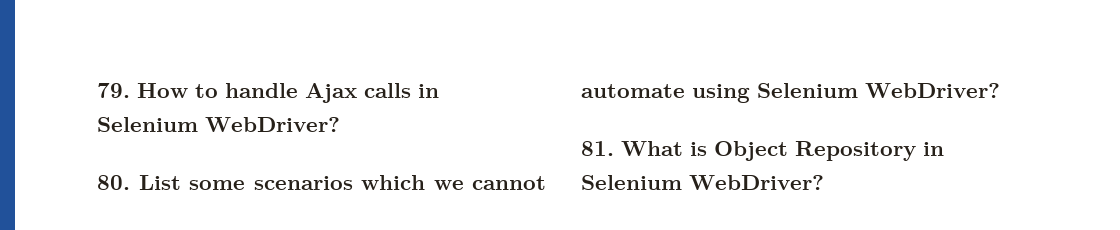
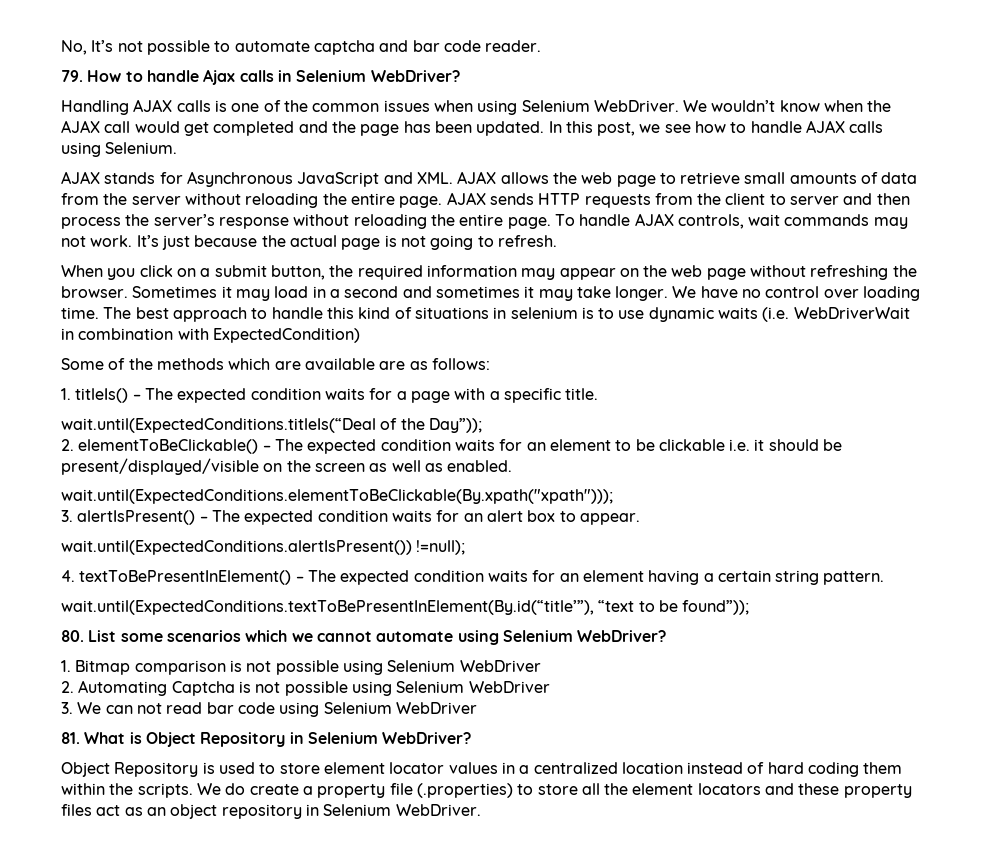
(97, 90) none -> [61,40,542,55] No, It’s not possible to automate captcha and bar code reader. //
(340, 124) none -> [61,99,892,115] [61,120,884,136] [61,142,178,157] [61,171,918,187] [61,192,910,208] [61,213,908,229] [61,235,557,250] [61,265,917,280] [61,286,921,301] [61,307,910,322] [61,328,360,343] [61,358,490,370] [61,388,599,403] [61,418,482,433] [61,439,843,454] [61,458,513,475] [61,489,613,504] [61,510,640,525] [61,540,466,555] [61,570,885,585] [61,600,750,615] // Handling AJAX calls is one of the common issues when using Selenium WebDriver. We wouldn’t know when the AJAX call would get completed and the page has been updated. In this post, we see how to handle AJAX calls using Selenium. // AJAX stands for Asynchronous JavaScript and XML. AJAX allows the web page to retrieve small amounts of data from the server without reloading the entire page. AJAX sends HTTP requests from the client to server and then process the server’s response without reloading the entire page. To handle AJAX controls, wait commands may not work. It’s just because the actual page is not going to refresh. // When you click on a submit button, the required information may appear on the web page without refreshing the browser. Sometimes it may load in a second and sometimes it may take longer. We have no control over loading time. The best approach to handle this kind of situations in selenium is to use dynamic waits (i.e. WebDriverWait in combination with ExpectedCondition) // Some of the methods which are available are as follows: // 1. titleIs() – The expected condition waits for a page with a specific title. // wait.until(ExpectedConditions.titleIs(“Deal of the Day”)); // 2. elementToBeClickable() – The expected condition waits for an element to be clickable i.e. it should be present/displayed/visible on the screen as well as enabled. // wait.until(ExpectedConditions.elementToBeClickable(By.xpath("xpath"))); // 3. alertIsPresent() – The expected condition waits for an alert box to appear. // wait.until(ExpectedConditions.alertIsPresent()) !=null); // 4. textToBePresentInElement() – The expected condition waits for an element having a certain string pattern. // wait.until(ExpectedConditions.textToBePresentInElement(By.id(“title’”), “text to be found”));
(1000, 90) none -> [61,660,541,675] [61,680,550,696] [61,702,477,717] // 1. Bitmap comparison is not possible using Selenium WebDriver // 2. Automating Captcha is not possible using Selenium WebDriver // 3. We can not read bar code using Selenium WebDriver
(824, 182) none -> [61,762,903,777] [61,783,912,798] [61,804,481,819] // Object Repository is used to store element locator values in a centralized location instead of hard coding them within the scripts. We do create a property file (.properties) to store all the element locators and these property files act as an object repository in Selenium WebDriver.

